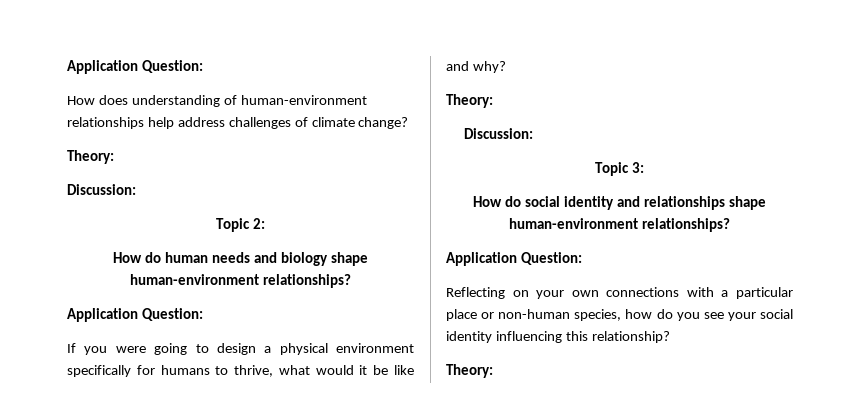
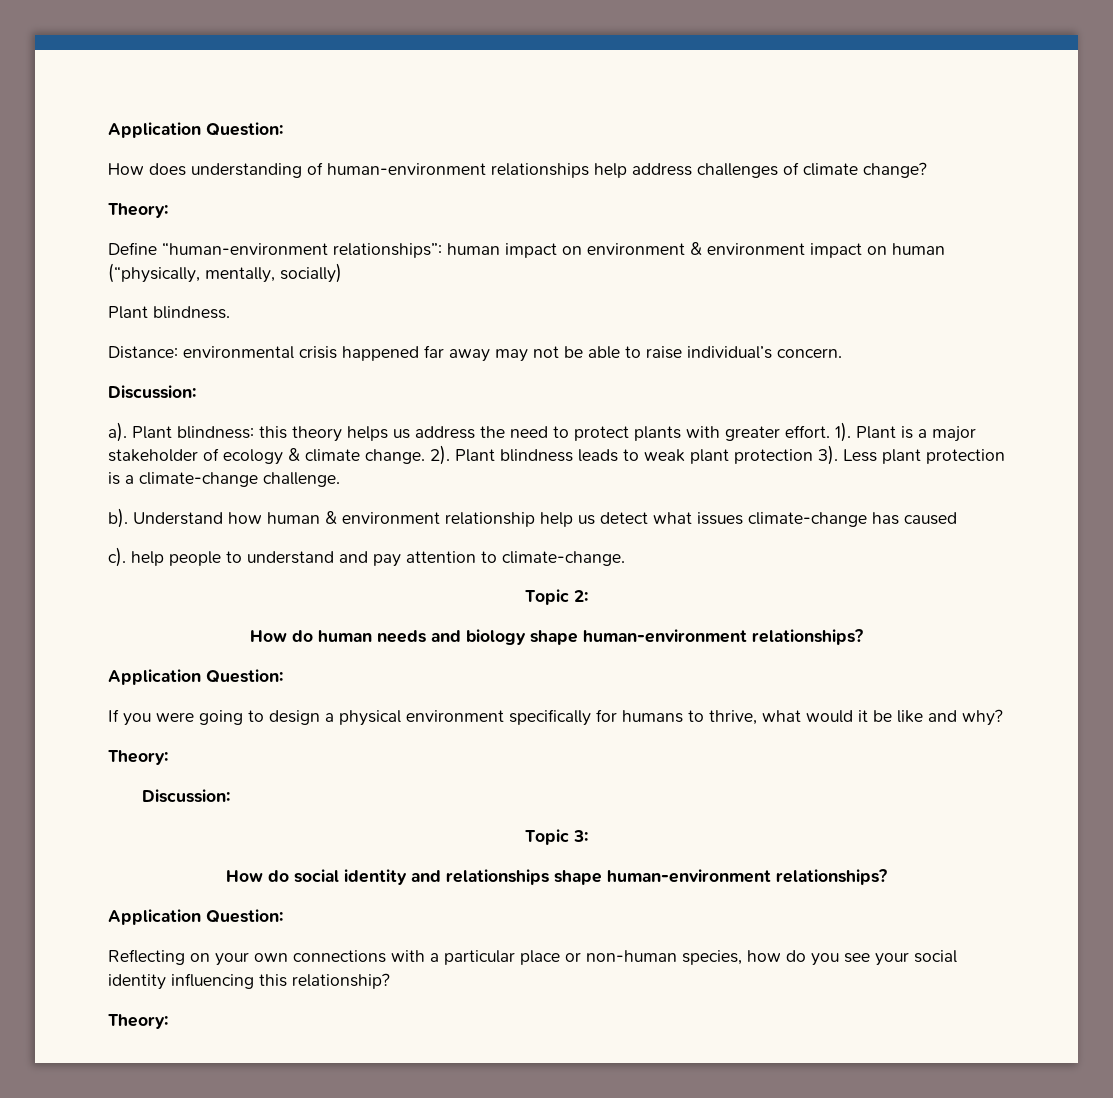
[67,184,136,195] Discussion: -> [108,242,945,258] [108,263,342,283] [108,306,230,319] [108,345,842,362] [108,385,196,399] [108,422,976,442] [108,445,1005,465] [108,472,340,487] [108,508,957,528] [108,547,625,567] Define “human-environment relationships”: human impact on environment & environment impact on human (“physically, mentally, socially) // Plant blindness. // Distance: environmental crisis happened far away may not be able to raise individual’s concern. // Discussion: // a). Plant blindness: this theory helps us address the need to protect plants with greater effort. 1). Plant is a major stakeholder of ecology & climate change. 2). Plant blindness leads to weak plant protection 3). Less plant protection is a climate-change challenge. // b). Understand how human & environment relationship help us detect what issues climate-change has caused // c). help people to understand and pay attention to climate-change.

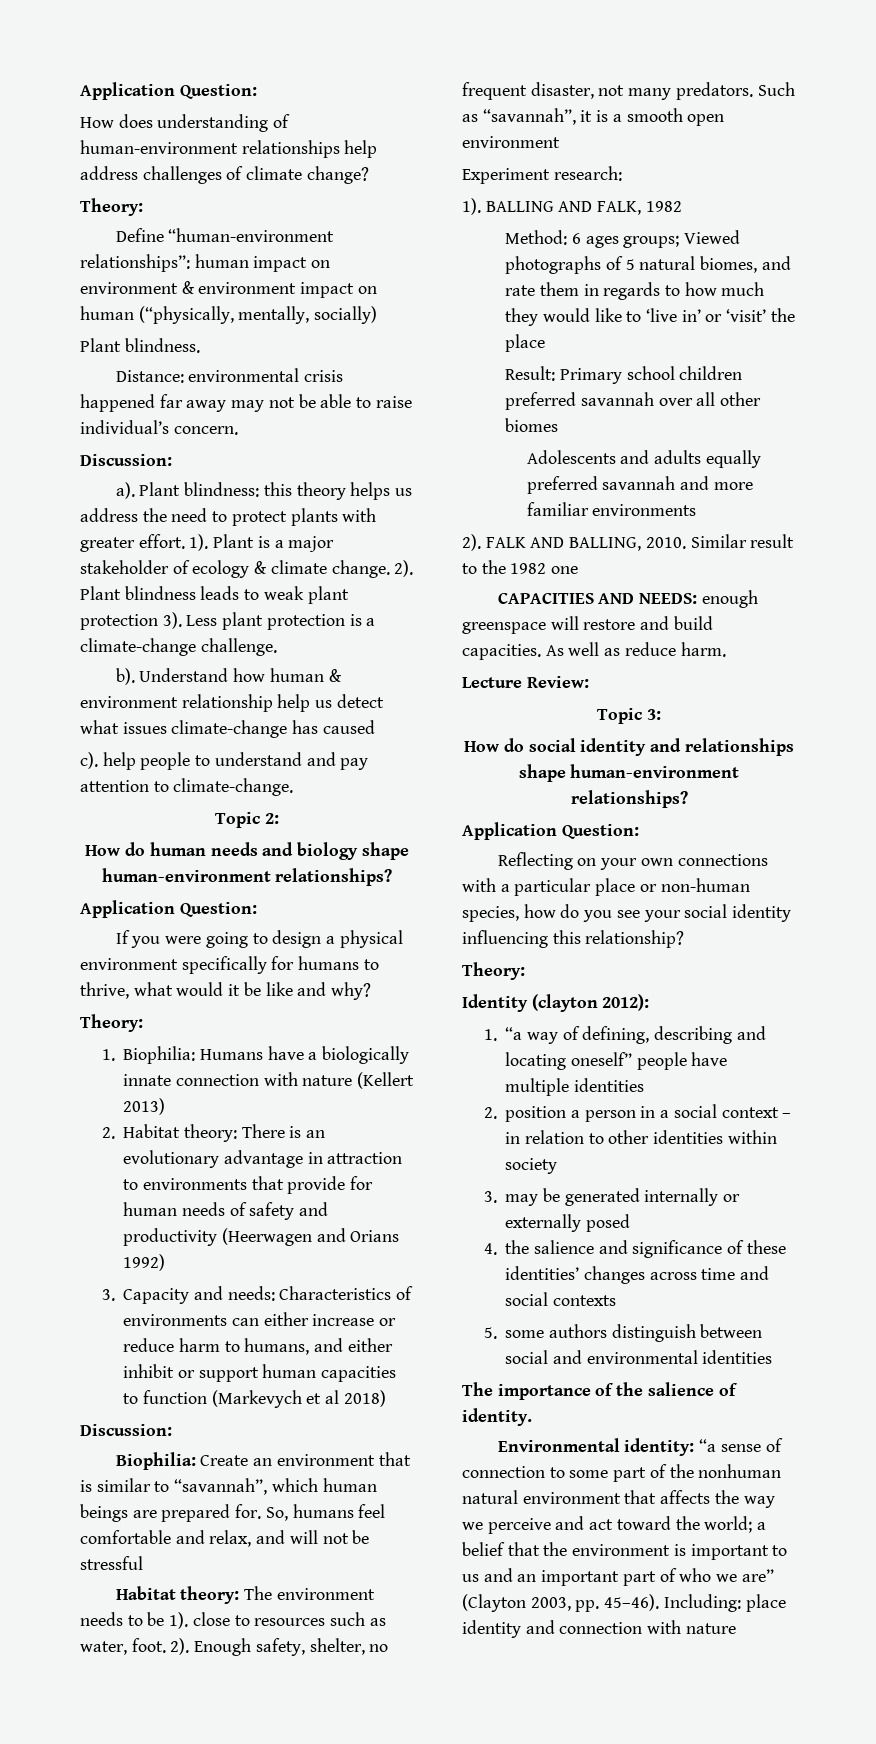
[142,789,231,803] Discussion: -> [101,1046,410,1064] [123,1072,415,1089] [123,1098,166,1115] [101,1124,326,1142] [123,1150,403,1168] [123,1176,374,1194] [123,1202,329,1220] [123,1228,400,1246] [123,1254,166,1271] [101,1286,414,1304] [123,1312,397,1326] [123,1338,393,1355] [123,1364,397,1382] [123,1390,386,1408] [80,1424,172,1436] [115,1452,411,1470] [80,1478,377,1495] [80,1504,386,1522] [80,1530,370,1547] [80,1556,143,1570] [115,1586,375,1604] [80,1612,386,1629] [80,1638,389,1656] [462,82,795,100] [462,108,725,126] [462,136,560,148] [462,166,622,184] [462,198,682,215] [505,230,741,248] [505,256,791,274] [505,282,765,300] [505,308,795,326] [505,334,546,352] [505,366,743,384] [505,392,762,410] [505,418,559,432] [526,450,761,468] [526,476,753,494] [526,502,697,516] [462,534,795,551] [462,560,579,574] [497,590,758,608] [462,616,713,634] [462,642,726,660] [462,676,589,688] 1. Biophilia: Humans have a biologically innate connection with nature (Kellert 2013) // 2. Habitat theory: There is an evolutionary advantage in attraction to environments that provide for human needs of safety and productivity (Heerwagen and Orians 1992) // 3. Capacity and needs: Characteristics of environments can either increase or reduce harm to humans, and either inhibit or support human capacities to function (Markevych et al 2018) // Discussion: // Biophilia: Create an environment that is similar to “savannah”, which human beings are prepared for. So, humans feel comfortable and relax, and will not be stressful // Habitat theory: The environment needs to be 1). close to resources such as water, foot. 2). Enough safety, shelter, no frequent disaster, not many predators. Such as “savannah”, it is a smooth open environment // Experiment research: // 1). BALLING AND FALK, 1982 // Method: 6 ages groups; Viewed photographs of 5 natural biomes, and rate them in regards to how much they would like to ‘live in’ or ‘visit’ the place // Result: Primary school children preferred savannah over all other biomes // Adolescents and adults equally preferred savannah and more familiar environments // 2). FALK AND BALLING, 2010. Similar result to the 1982 one // CAPACITIES AND NEEDS: enough greenspace will restore and build capacities. As well as reduce harm. // Lecture Review:
(168, 1021) none -> [462,994,650,1012] [483,1026,766,1044] [505,1052,728,1070] [505,1078,645,1096] [483,1104,792,1122] [505,1130,777,1144] [505,1158,558,1174] [483,1188,741,1206] [505,1214,631,1232] [483,1240,786,1258] [505,1266,770,1284] [505,1292,617,1306] [483,1324,763,1342] [505,1350,773,1364] [462,1382,738,1400] [462,1408,532,1426] [497,1438,783,1456] [462,1464,782,1482] [462,1490,775,1508] [462,1516,767,1534] [462,1542,788,1560] [462,1568,774,1586] [462,1594,786,1612] [462,1620,736,1638] // Identity (clayton 2012): // 1. “a way of defining, describing and locating oneself” people have multiple identities // 2. position a person in a social context – in relation to other identities within society // 3. may be generated internally or externally posed // 4. the salience and significance of these identities’ changes across time and social contexts // 5. some authors distinguish between social and environmental identities // The importance of the salience of identity. // Environmental identity: “a sense of connection to some part of the nonhuman natural environment that affects the way we perceive and act toward the world; a belief that the environment is important to us and an important part of who we are” (Clayton 2003, pp. 45–46). Including: place identity and connection with nature

